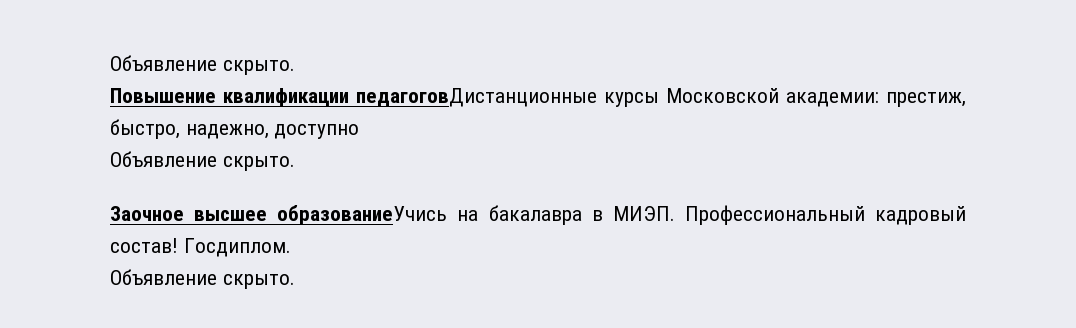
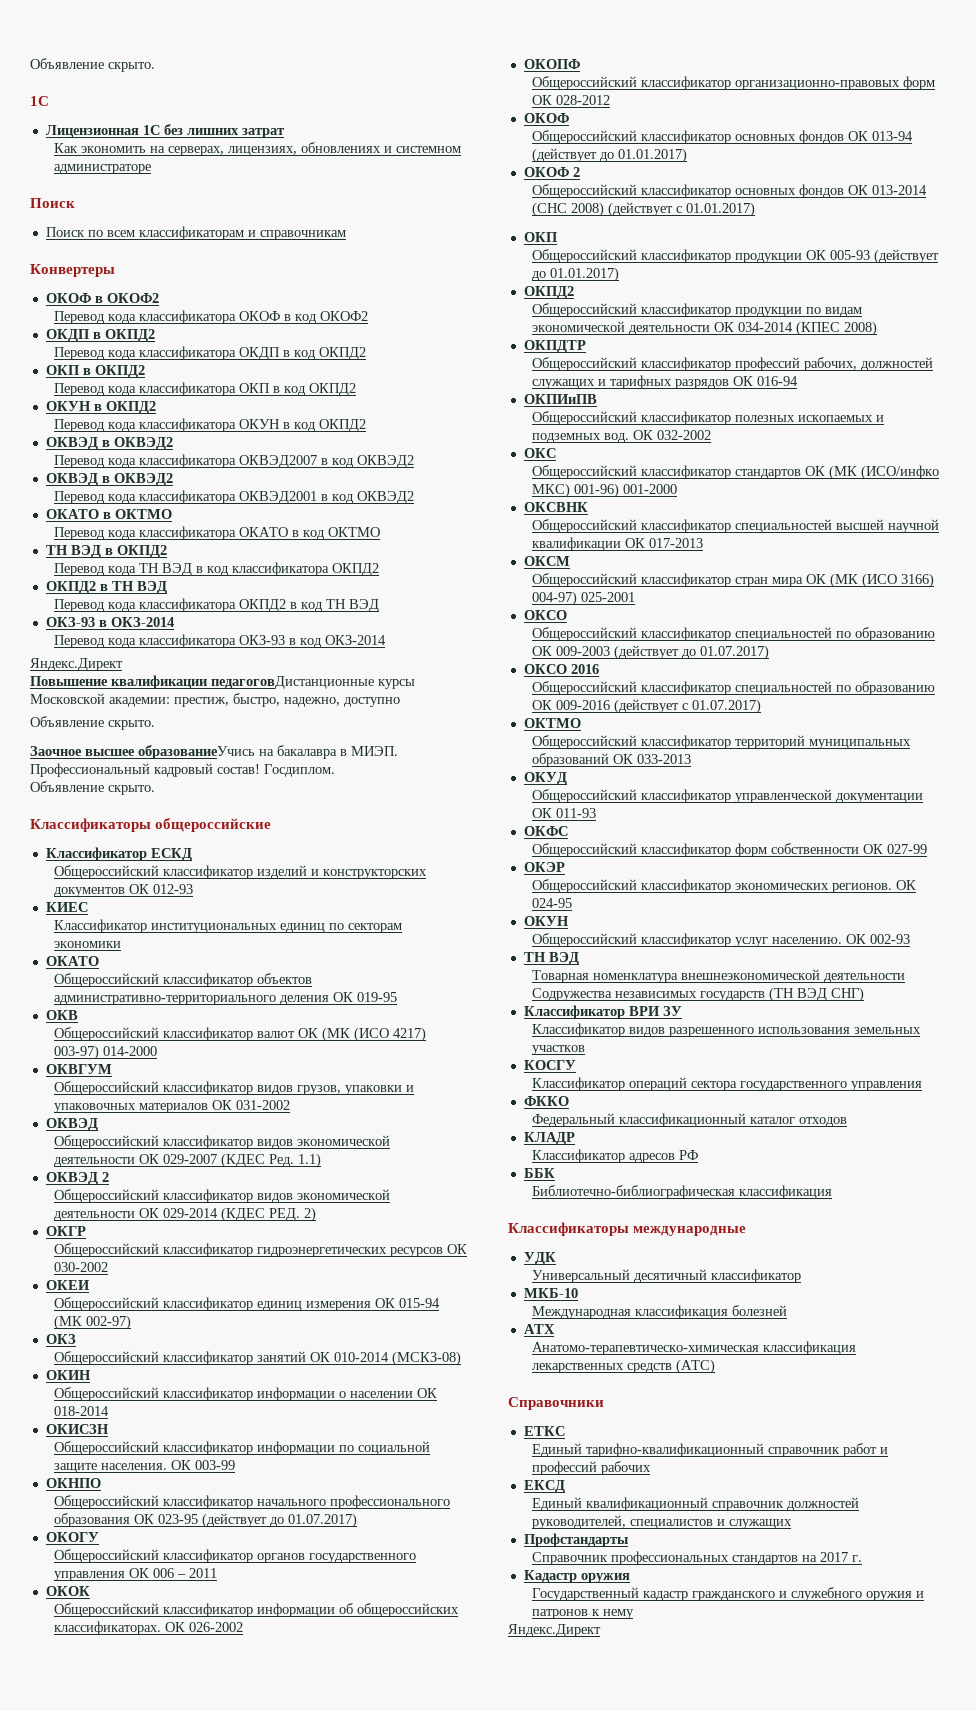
[110,55,295,75] Объявление скрыто. -> [30,58,155,72] [30,96,49,106] [45,124,284,138] [54,142,462,156] [54,164,152,174] [30,198,75,208] [45,226,346,240] [30,264,115,277] [45,293,159,303] [54,310,369,324] [45,329,155,342] [54,346,367,360] [45,365,145,378] [54,382,357,396] [45,401,156,414] [54,418,367,432] [45,437,173,450] [54,454,415,468] [45,473,173,486] [54,490,415,504] [45,509,172,519] [54,526,381,540] [45,545,167,558] [54,562,380,576] [45,581,167,594] [54,598,380,612] [45,617,174,627] [54,634,387,648] [30,658,123,671] Объявление скрыто. // 1С // Лицензионная 1C без лишних затрат // Как экономить на серверах, лицензиях, обновлениях и системном администраторе // Поиск // Поиск по всем классификаторам и справочникам // Конвертеры // ОКОФ в ОКОФ2 // Перевод кода классификатора ОКОФ в код ОКОФ2 // ОКДП в ОКПД2 // Перевод кода классификатора ОКДП в код ОКПД2 // ОКП в ОКПД2 // Перевод кода классификатора ОКП в код ОКПД2 // ОКУН в ОКПД2 // Перевод кода классификатора ОКУН в код ОКПД2 // ОКВЭД в ОКВЭД2 // Перевод кода классификатора ОКВЭД2007 в код ОКВЭД2 // ОКВЭД в ОКВЭД2 // Перевод кода классификатора ОКВЭД2001 в код ОКВЭД2 // ОКАТО в ОКТМО // Перевод кода классификатора ОКАТО в код ОКТМО // ТН ВЭД в ОКПД2 // Перевод кода ТН ВЭД в код классификатора ОКПД2 // ОКПД2 в ТН ВЭД // Перевод кода классификатора ОКПД2 в код ТН ВЭД // ОКЗ-93 в ОКЗ-2014 // Перевод кода классификатора ОКЗ-93 в код ОКЗ-2014 // Яндекс.Директ
(295, 281) none -> [30,818,272,832] [45,847,192,861] [54,865,428,879] [54,884,194,897] [45,902,88,912] [54,919,403,933] [54,941,122,948] [45,956,99,966] [54,973,313,987] [54,992,398,1005] [45,1010,78,1020] [54,1027,427,1042] [54,1045,158,1060] [45,1064,112,1074] [54,1081,415,1095] [54,1100,291,1113] [45,1118,98,1131] [54,1135,391,1149] [54,1153,322,1168] [45,1172,109,1185] [54,1189,391,1203] [54,1207,317,1222] [45,1226,86,1236] [54,1243,468,1257] [54,1262,109,1272] [45,1280,90,1290] [54,1297,441,1311] [54,1315,132,1330] [45,1334,76,1344] [54,1351,462,1366] [45,1370,91,1380] [54,1387,438,1401] [54,1406,110,1416] [45,1424,109,1434] [54,1441,431,1455] [54,1460,236,1473] [45,1478,101,1488] [54,1495,451,1509] [54,1513,358,1528] [45,1532,99,1542] [54,1549,417,1563] [54,1568,218,1581] [45,1586,90,1596] [54,1603,460,1617] [54,1621,244,1635] [523,59,580,69] [532,76,936,90] [532,95,611,105] [523,113,569,123] [532,130,914,144] [532,148,688,163] [523,167,580,177] [532,184,928,198] [532,202,756,217] [523,232,557,242] [532,249,940,264] [532,267,620,282] [523,286,574,299] [532,303,863,317] [532,321,878,336] [523,340,586,353] [532,357,934,371] [532,375,799,389] [523,394,597,404] [532,411,885,425] [532,430,712,443] [523,448,556,458] [532,465,940,480] [532,483,678,498] [523,502,588,512] [532,519,940,533] [532,537,704,551] [523,556,570,566] [532,573,935,588] [532,591,636,606] [523,610,567,620] [532,627,936,641] [532,645,770,660] [523,664,599,674] [532,681,936,695] [532,699,762,714] [523,718,581,728] [532,735,912,749] [532,753,692,767] [523,772,567,785] [532,789,924,803] [532,808,597,818] [523,826,568,836] [532,843,928,857] [523,862,565,872] [532,879,917,893] [532,898,573,908] [523,916,569,926] [532,933,911,947] [523,952,579,965] [532,969,906,983] [532,987,865,1002] [523,1005,682,1019] [532,1023,922,1037] [532,1045,586,1055] [523,1060,576,1070] [532,1077,923,1091] [523,1096,569,1106] [532,1113,848,1127] [523,1132,575,1145] [532,1149,699,1163] [523,1168,555,1178] [532,1185,833,1199] [508,1222,747,1236] [523,1252,556,1265] [532,1269,802,1283] [523,1288,578,1298] [532,1305,788,1319] [523,1324,555,1334] [532,1341,857,1355] [532,1359,716,1374] [508,1397,604,1410] [523,1426,565,1436] [532,1443,889,1457] [532,1461,652,1475] [523,1480,565,1493] [532,1497,860,1511] [532,1515,793,1529] [523,1533,628,1547] [532,1551,863,1565] [523,1570,630,1583] [532,1587,925,1601] [532,1609,635,1619] [508,1624,601,1637] // Классификаторы общероссийские // Классификатор ЕСКД // Общероссийский классификатор изделий и конструкторских документов ОК 012-93 // КИЕС // Классификатор институциональных единиц по секторам экономики // ОКАТО // Общероссийский классификатор объектов административно-территориального деления ОК 019-95 // ОКВ // Общероссийский классификатор валют ОК (МК (ИСО 4217) 003-97) 014-2000 // ОКВГУМ // Общероссийский классификатор видов грузов, упаковки и упаковочных материалов ОК 031-2002 // ОКВЭД // Общероссийский классификатор видов экономической деятельности ОК 029-2007 (КДЕС Ред. 1.1) // ОКВЭД 2 // Общероссийский классификатор видов экономической деятельности ОК 029-2014 (КДЕС РЕД. 2) // ОКГР // Общероссийский классификатор гидроэнергетических ресурсов ОК 030-2002 // ОКЕИ // Общероссийский классификатор единиц измерения ОК 015-94 (МК 002-97) // ОКЗ // Общероссийский классификатор занятий ОК 010-2014 (МСКЗ-08) // ОКИН // Общероссийский классификатор информации о населении ОК 018-2014 // ОКИСЗН // Общероссийский классификатор информации по социальной защите населения. ОК 003-99 // ОКНПО // Общероссийский классификатор начального профессионального образования ОК 023-95 (действует до 01.07.2017) // ОКОГУ // Общероссийский классификатор органов государственного управления ОК 006 – 2011 // ОКОК // Общероссийский классификатор информации об общероссийских классификаторах. ОК 026-2002 // ОКОПФ // Общероссийский классификатор организационно-правовых форм ОК 028-2012 // ОКОФ // Общероссийский классификатор основных фондов ОК 013-94 (действует до 01.01.2017) // ОКОФ 2 // Общероссийский классификатор основных фондов ОК 013-2014 (СНС 2008) (действует с 01.01.2017) // ОКП // Общероссийский классификатор продукции ОК 005-93 (действует до 01.01.2017) // ОКПД2 // Общероссийский классификатор продукции по видам экономической деятельности ОК 034-2014 (КПЕС 2008) // ОКПДТР // Общероссийский классификатор профессий рабочих, должностей служащих и тарифных разрядов ОК 016-94 // ОКПИиПВ // Общероссийский классификатор полезных ископаемых и подземных вод. ОК 032-2002 // ОКС // Общероссийский классификатор стандартов ОК (МК (ИСО/инфко МКС) 001-96) 001-2000 // ОКСВНК // Общероссийский классификатор специальностей высшей научной квалификации ОК 017-2013 // ОКСМ // Общероссийский классификатор стран мира ОК (МК (ИСО 3166) 004-97) 025-2001 // ОКСО // Общероссийский классификатор специальностей по образованию ОК 009-2003 (действует до 01.07.2017) // ОКСО 2016 // Общероссийский классификатор специальностей по образованию ОК 009-2016 (действует с 01.07.2017) // ОКТМО // Общероссийский классификатор территорий муниципальных образований ОК 033-2013 // ОКУД // Общероссийский классификатор управленческой документации ОК 011-93 // ОКФС // Общероссийский классификатор форм собственности ОК 027-99 // ОКЭР // Общероссийский классификатор экономических регионов. ОК 024-95 // ОКУН // Общероссийский классификатор услуг населению. ОК 002-93 // ТН ВЭД // Товарная номенклатура внешнеэкономической деятельности Содружества независимых государств (ТН ВЭД СНГ) // Классификатор ВРИ ЗУ // Классификатор видов разрешенного использования земельных участков // КОСГУ // Классификатор операций сектора государственного управления // ФККО // Федеральный классификационный каталог отходов // КЛАДР // Классификатор адресов РФ // ББК // Библиотечно-библиографическая классификация // Классификаторы международные // УДК // Универсальный десятичный классификатор // МКБ-10 // Международная классификация болезней // АТХ // Анатомо-терапевтическо-химическая классификация лекарственных средств (ATC) // Справочники // ЕТКС // Единый тарифно-квалификационный справочник работ и профессий рабочих // ЕКСД // Единый квалификационный справочник должностей руководителей, специалистов и служащих // Профстандарты // Справочник профессиональных стандартов на 2017 г. // Кадастр оружия // Государственный кадастр гражданского и служебного оружия и патронов к нему // Яндекс.Директ

